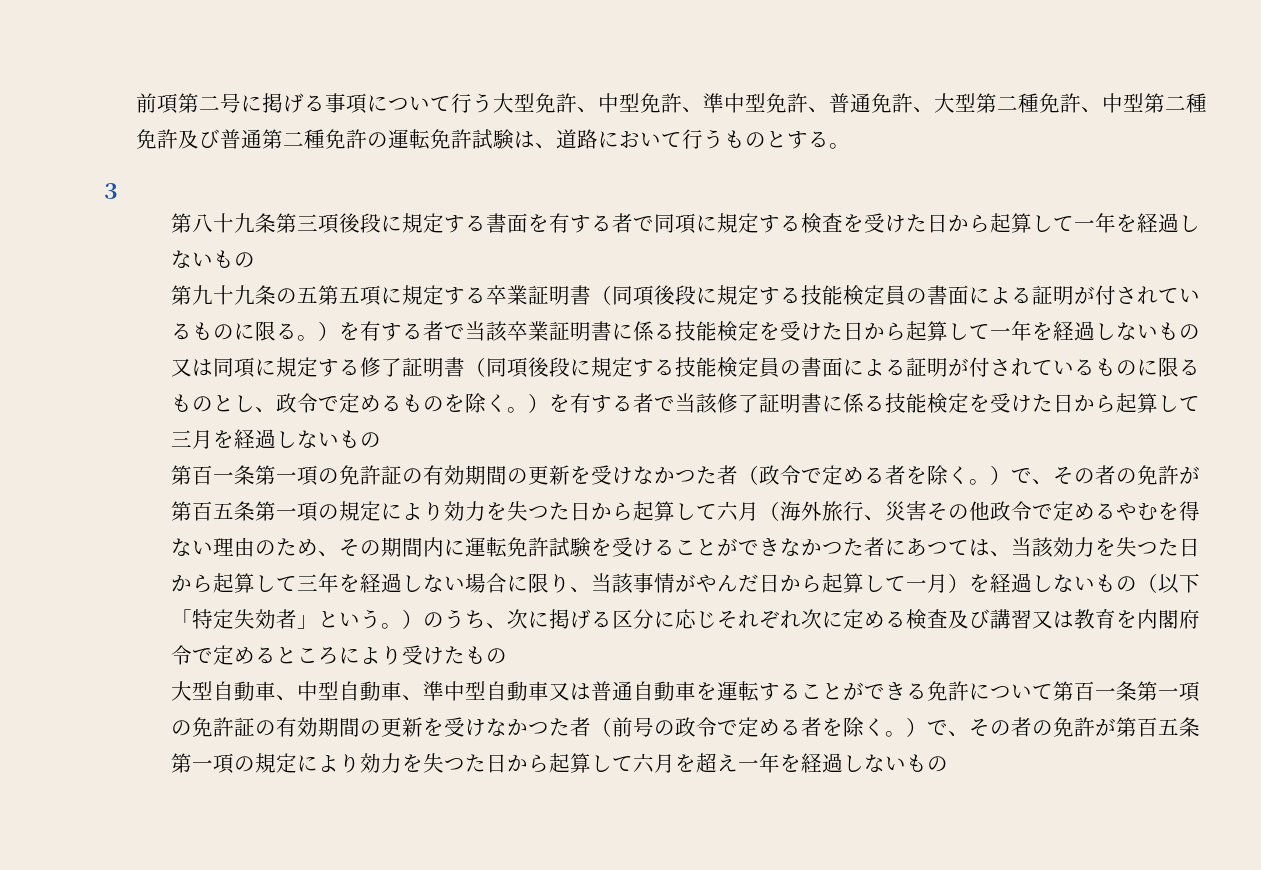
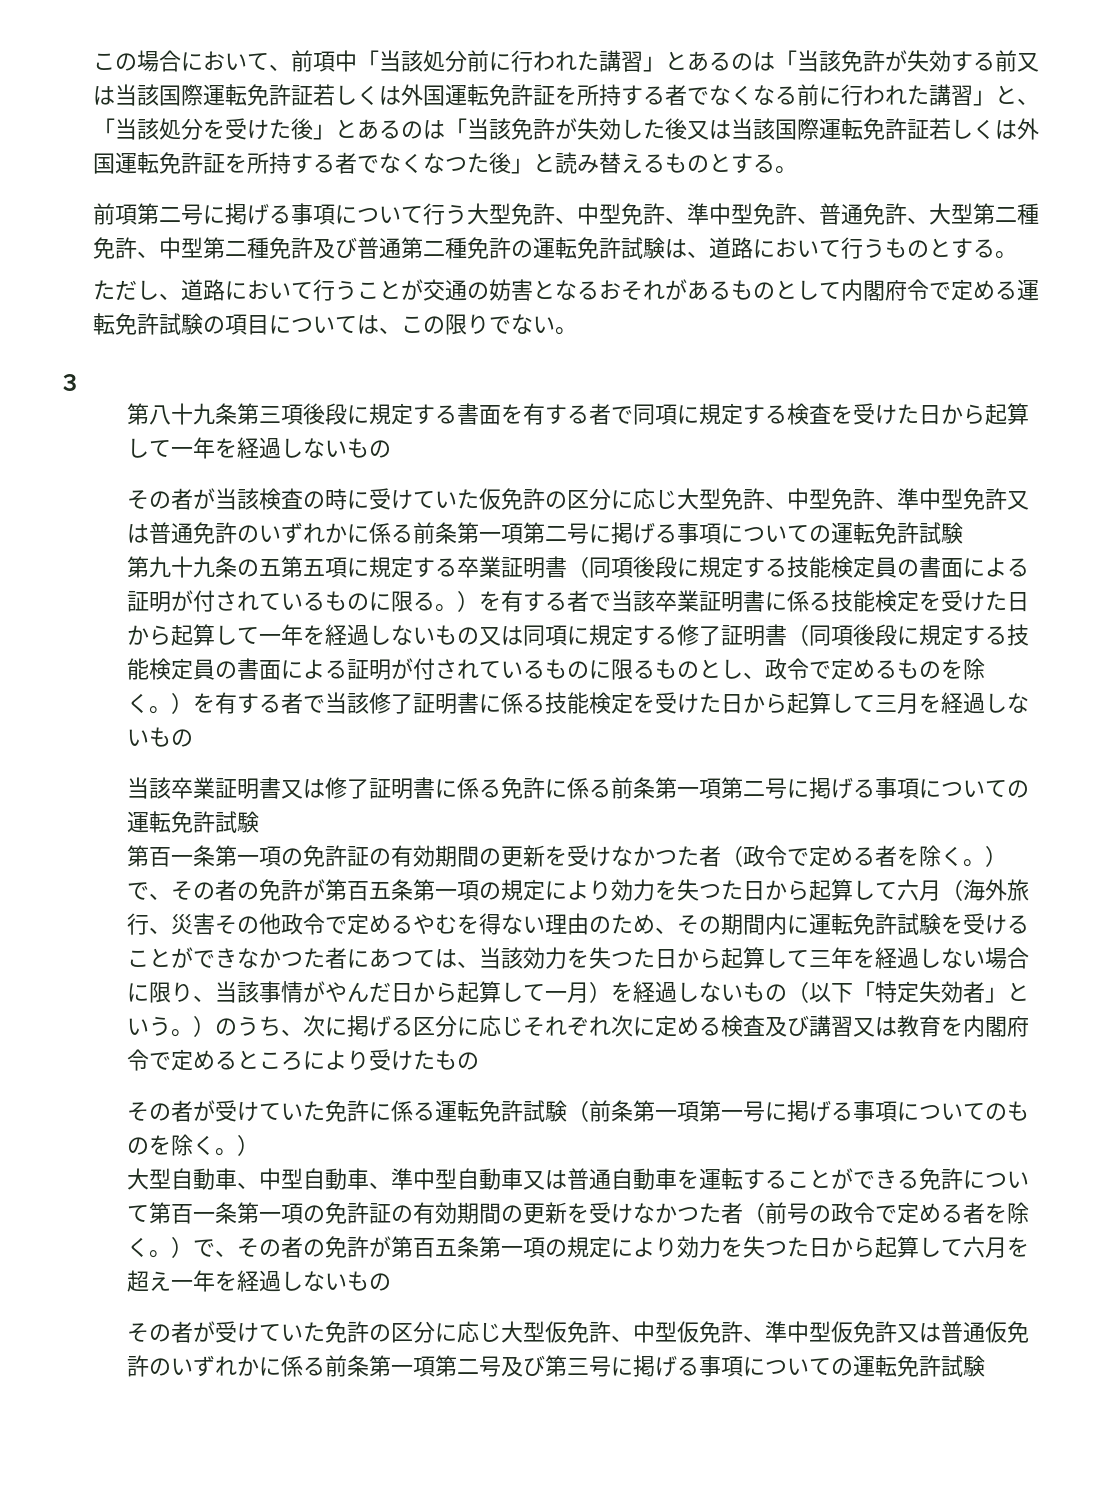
(135, 103) none -> [92,50,1039,72] [92,84,1039,106] [92,118,1039,140] [92,152,797,174] この場合において、前項中「当該処分前に行われた講習」とあるのは「当該免許が失効する前又は当該国際運転免許証若しくは外国運転免許証を所持する者でなくなる前に行われた講習」と、「当該処分を受けた後」とあるのは「当該免許が失効した後又は当該国際運転免許証若しくは外国運転免許証を所持する者でなくなつた後」と読み替えるものとする。 //
(850, 146) none -> [92,279,1039,301] [92,313,577,336] // ただし、道路において行うことが交通の妨害となるおそれがあるものとして内閣府令で定める運転免許試験の項目については、この限りでない。
(256, 260) none -> [126,488,1029,510] [126,522,963,545] // その者が当該検査の時に受けていた仮免許の区分に応じ大型免許、中型免許、準中型免許又は普通免許のいずれかに係る前条第一項第二号に掲げる事項についての運転免許試験
(382, 440) none -> [126,777,1029,799] [126,811,259,834] // 当該卒業証明書又は修了証明書に係る免許に係る前条第一項第二号に掲げる事項についての運転免許試験
(508, 656) none -> [126,1100,1029,1123] [126,1134,259,1156] // その者が受けていた免許に係る運転免許試験（前条第一項第一号に掲げる事項についてのものを除く。）
(949, 764) none -> [126,1321,1029,1343] [126,1355,985,1378] // その者が受けていた免許の区分に応じ大型仮免許、中型仮免許、準中型仮免許又は普通仮免許のいずれかに係る前条第一項第二号及び第三号に掲げる事項についての運転免許試験

